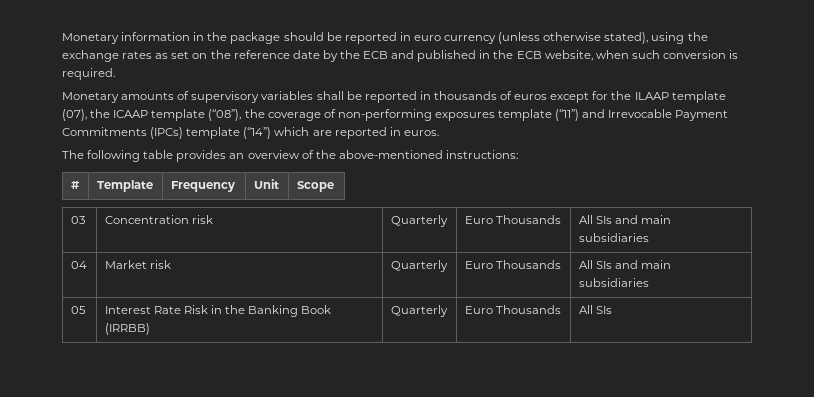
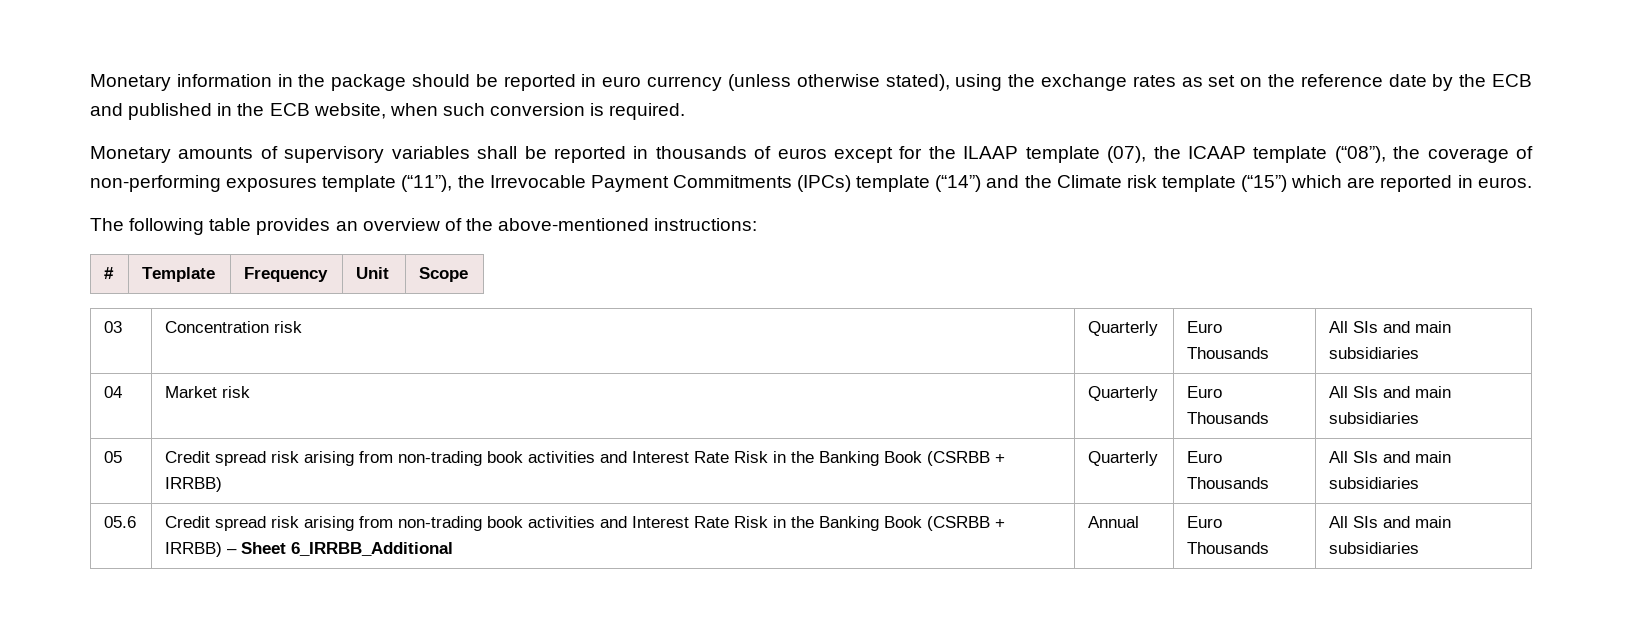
[555,109,606,121] (“11”) and -> [401,175,485,192] (“11”), the
(272, 133) none -> [986,175,1288,192] and the Climate risk template (“15”)
[104,305,332,317] [104,323,150,335] [390,305,448,317] [464,305,561,314] [578,305,612,314] Interest Rate Risk in the Banking Book (IRRBB) | Quarterly | Euro Thousands | All SIs -> [165,451,1006,466] [165,477,223,492] [1088,451,1159,466] [1187,451,1223,463] [1187,477,1270,489] [1329,451,1452,463] [1329,477,1420,489] [104,516,137,528] [165,516,1006,531] [165,542,454,557] [1088,516,1140,528] [1187,516,1223,528] [1187,542,1270,554] [1329,516,1452,528] [1329,542,1420,554] Credit spread risk arising from non-trading book activities and Interest Rate Risk in the Banking Book (CSRBB + IRRBB) | Quarterly | Euro Thousands | All SIs and main subsidiaries // 05.6 | Credit spread risk arising from non-trading book activities and Interest Rate Risk in the Banking Book (CSRBB + IRRBB) – Sheet 6_IRRBB_Additional | Annual | Euro Thousands | All SIs and main subsidiaries

